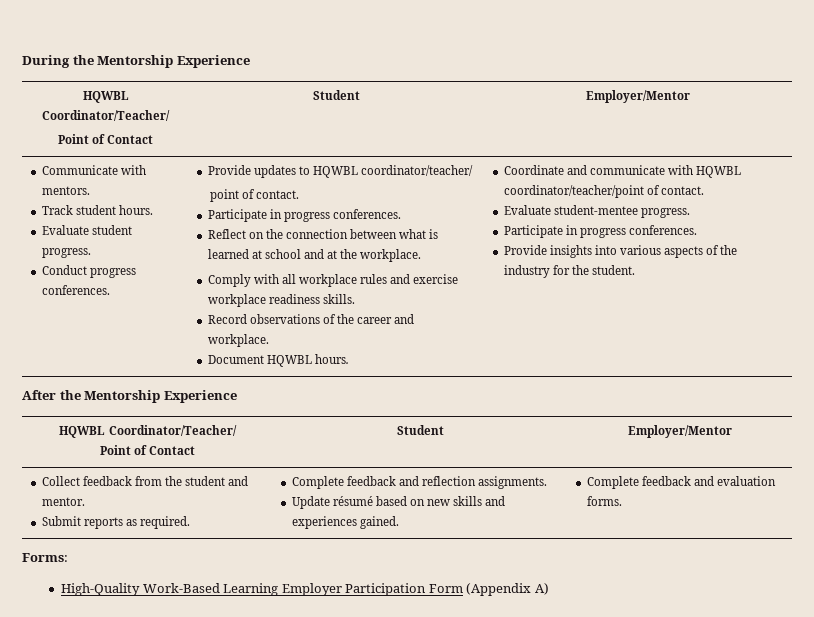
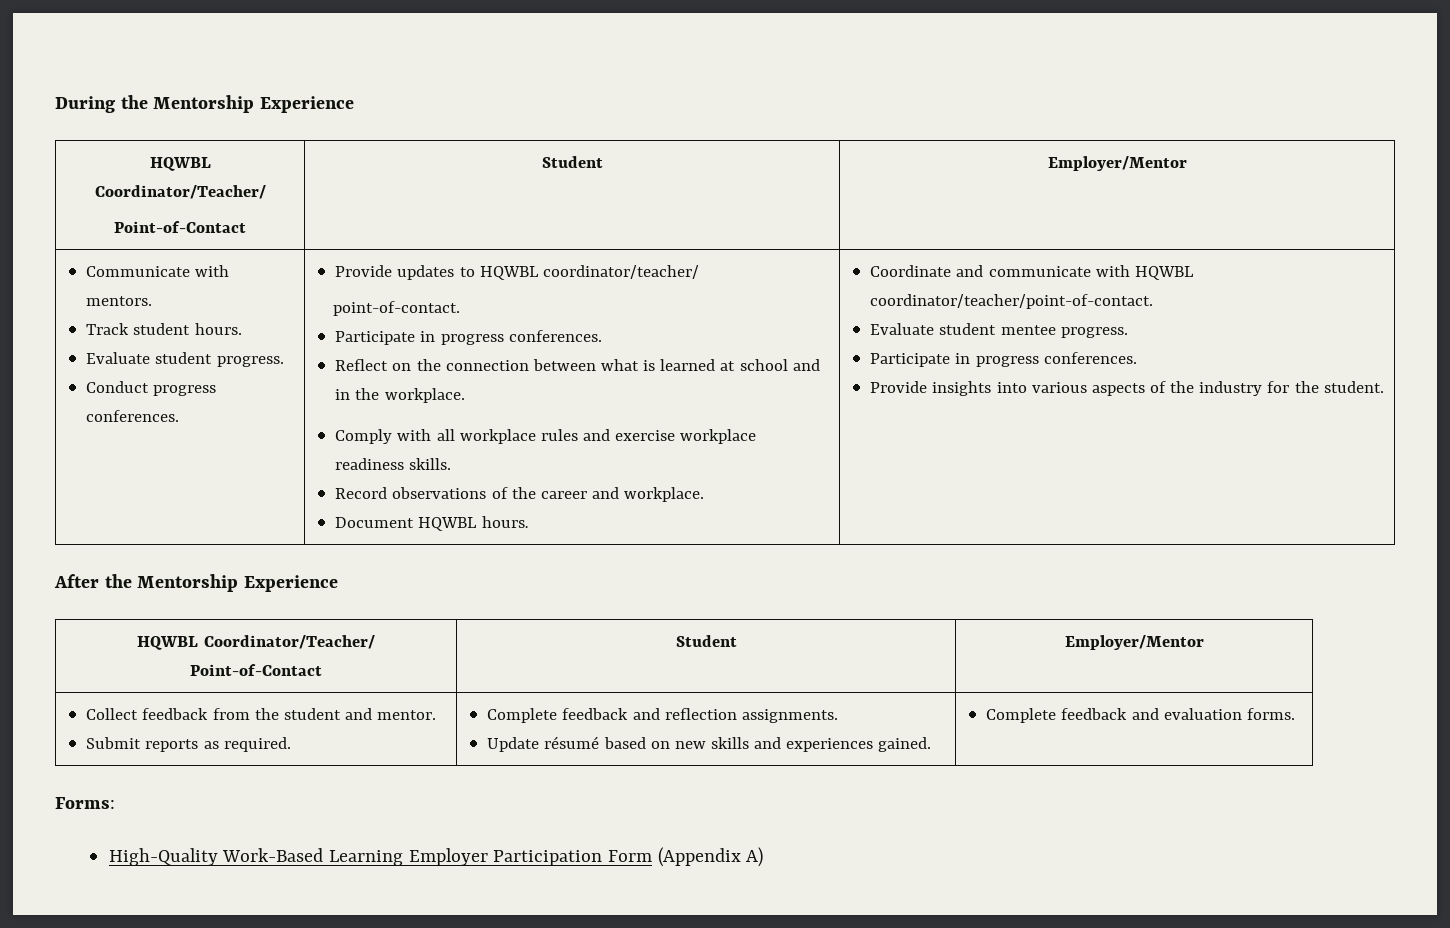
[57,134,154,144] Point of Contact -> [114,221,246,233] Point-of-Contact
[210,189,300,202] point of contact. -> [332,301,460,316] point-of-contact.
[327,250,338,259] at -> [335,389,351,400] in
[503,185,704,198] [503,205,638,215] coordinator/teacher/point of contact. // Evaluate student-mentee -> [870,294,1154,309] [870,323,1056,335] coordinator/teacher/point-of-contact. // Evaluate student mentee
[99,445,196,455] Point of Contact -> [190,664,322,676] Point-of-Contact

